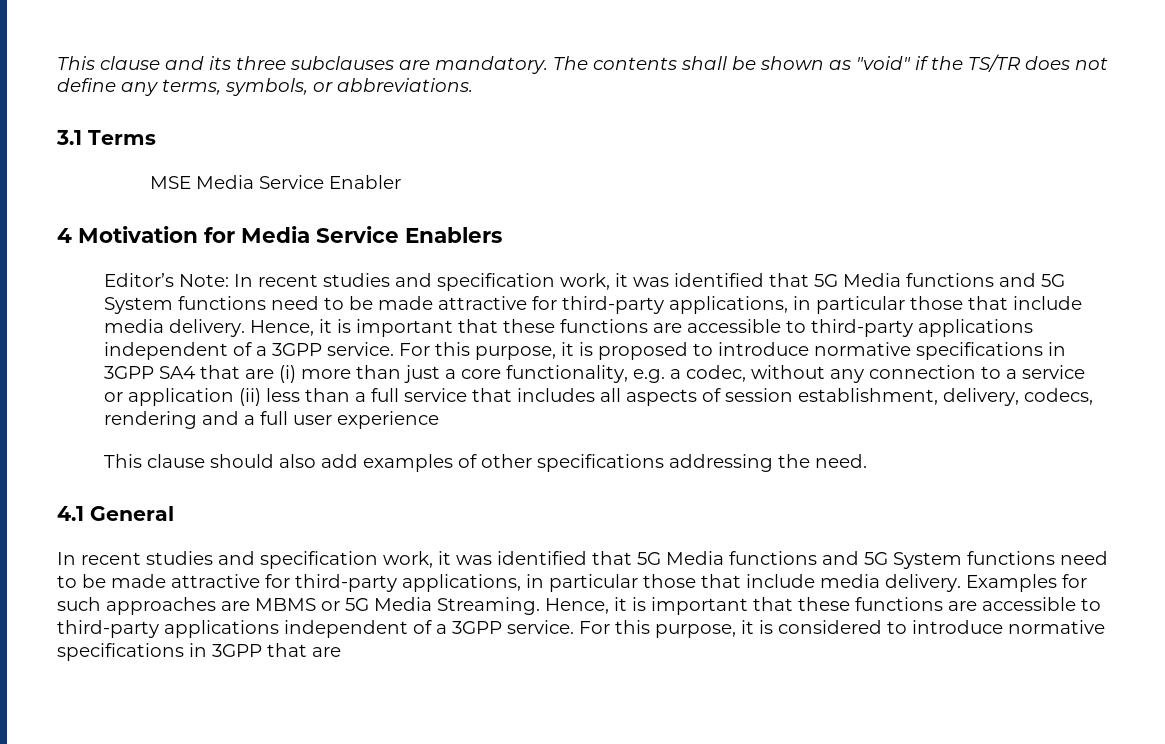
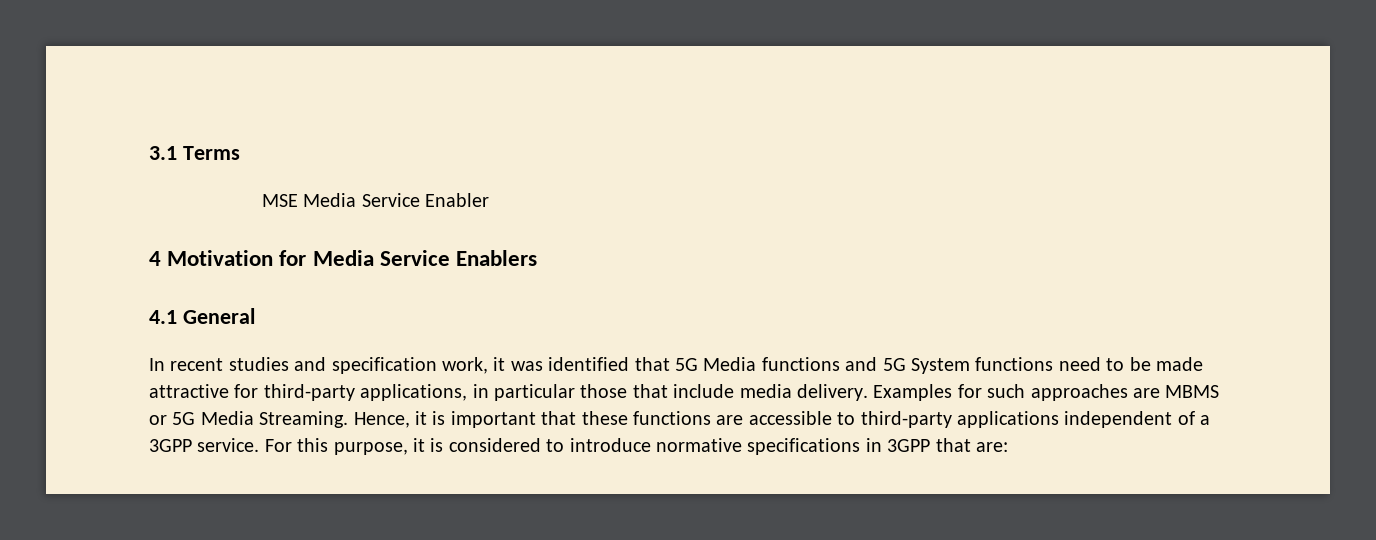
[57,54,1108,74] [57,78,473,96] This clause and its three subclauses are mandatory. The contents shall be shown as "void" if the TS/TR does not define any terms, symbols, or abbreviations. // -> (149, 153) none
[103,273,1065,291] [103,296,1082,314] [103,319,1033,337] [103,342,1066,360] [103,365,1085,383] [103,388,1093,406] [103,411,439,429] [103,454,867,472] // Editor’s Note: In recent studies and specification work, it was identified that 5G Media functions and 5G System functions need to be made attractive for third-party applications, in particular those that include media delivery. Hence, it is important that these functions are accessible to third-party applications independent of a 3GPP service. For this purpose, it is proposed to introduce normative specifications in 3GPP SA4 that are (i) more than just a core functionality, e.g. a codec, without any connection to a service or application (ii) less than a full service that includes all aspects of session establishment, delivery, codecs, rendering and a full user experience // This clause should also add examples of other specifications addressing the need. -> (538, 258) none
[312,647,341,657] are -> [975,442,1008,452] are:

